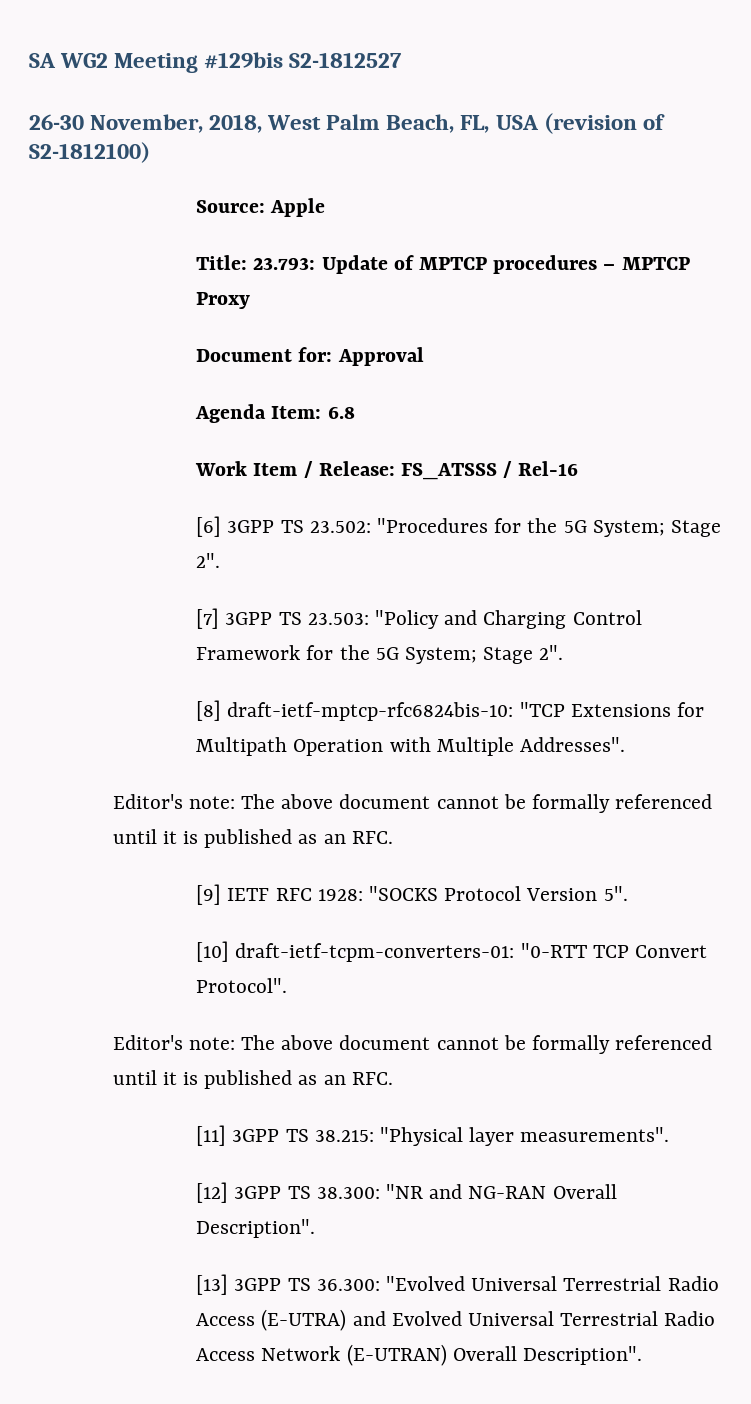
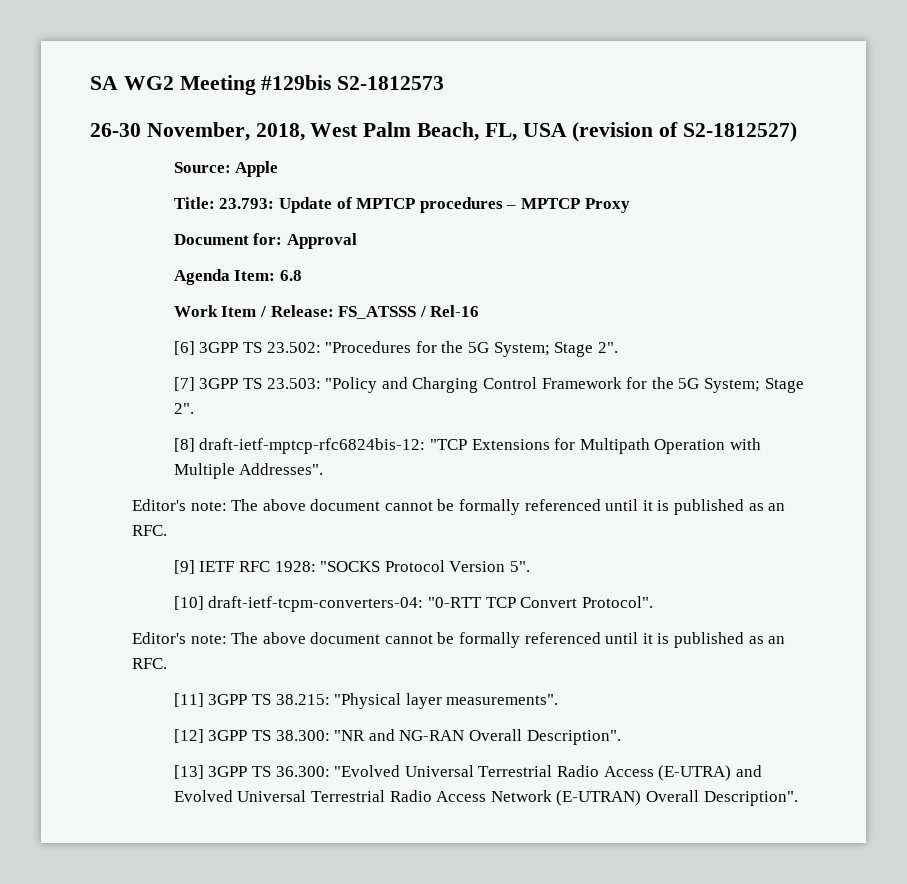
[289,52,403,68] S2-1812527 -> [337,76,445,90] S2-1812573
[29,142,150,163] S2-1812100) -> [683,122,798,142] S2-1812527)
[227,702,514,721] draft-ietf-mptcp-rfc6824bis-10: -> [199,438,426,454] draft-ietf-mptcp-rfc6824bis-12:
[235,943,515,962] draft-ietf-tcpm-converters-01: -> [208,596,424,612] draft-ietf-tcpm-converters-04:

